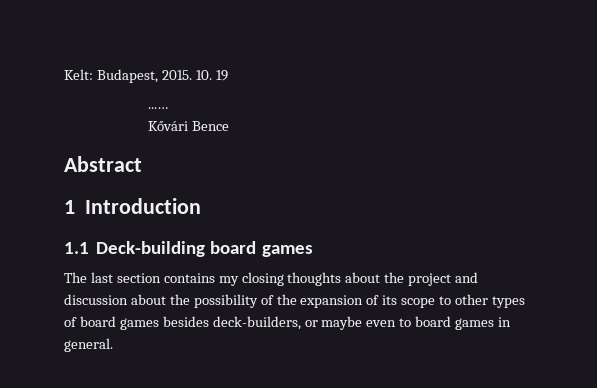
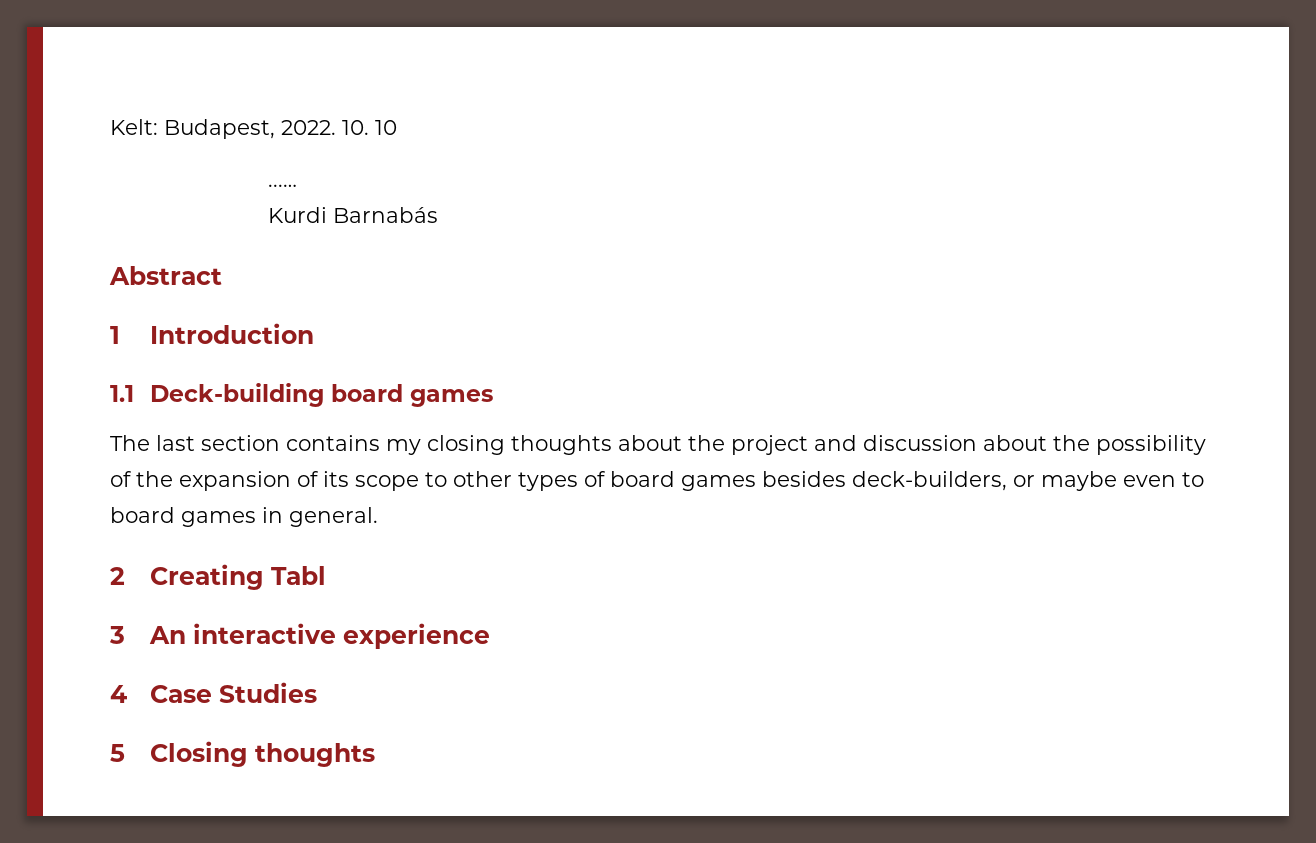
[161,70,228,81] 2015. 10. 19 -> [281,120,397,135] 2022. 10. 10
[148,121,230,131] Kővári Bence -> [268,207,439,223] Kurdi Barnabás
(113, 345) none -> [110,564,326,590] [109,623,490,649] [110,682,317,703] [110,741,375,767] // 2 Creating Tabl // 3 An interactive experience // 4 Case Studies // 5 Closing thoughts

